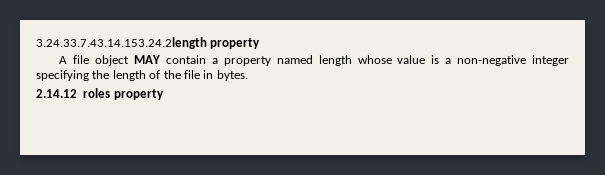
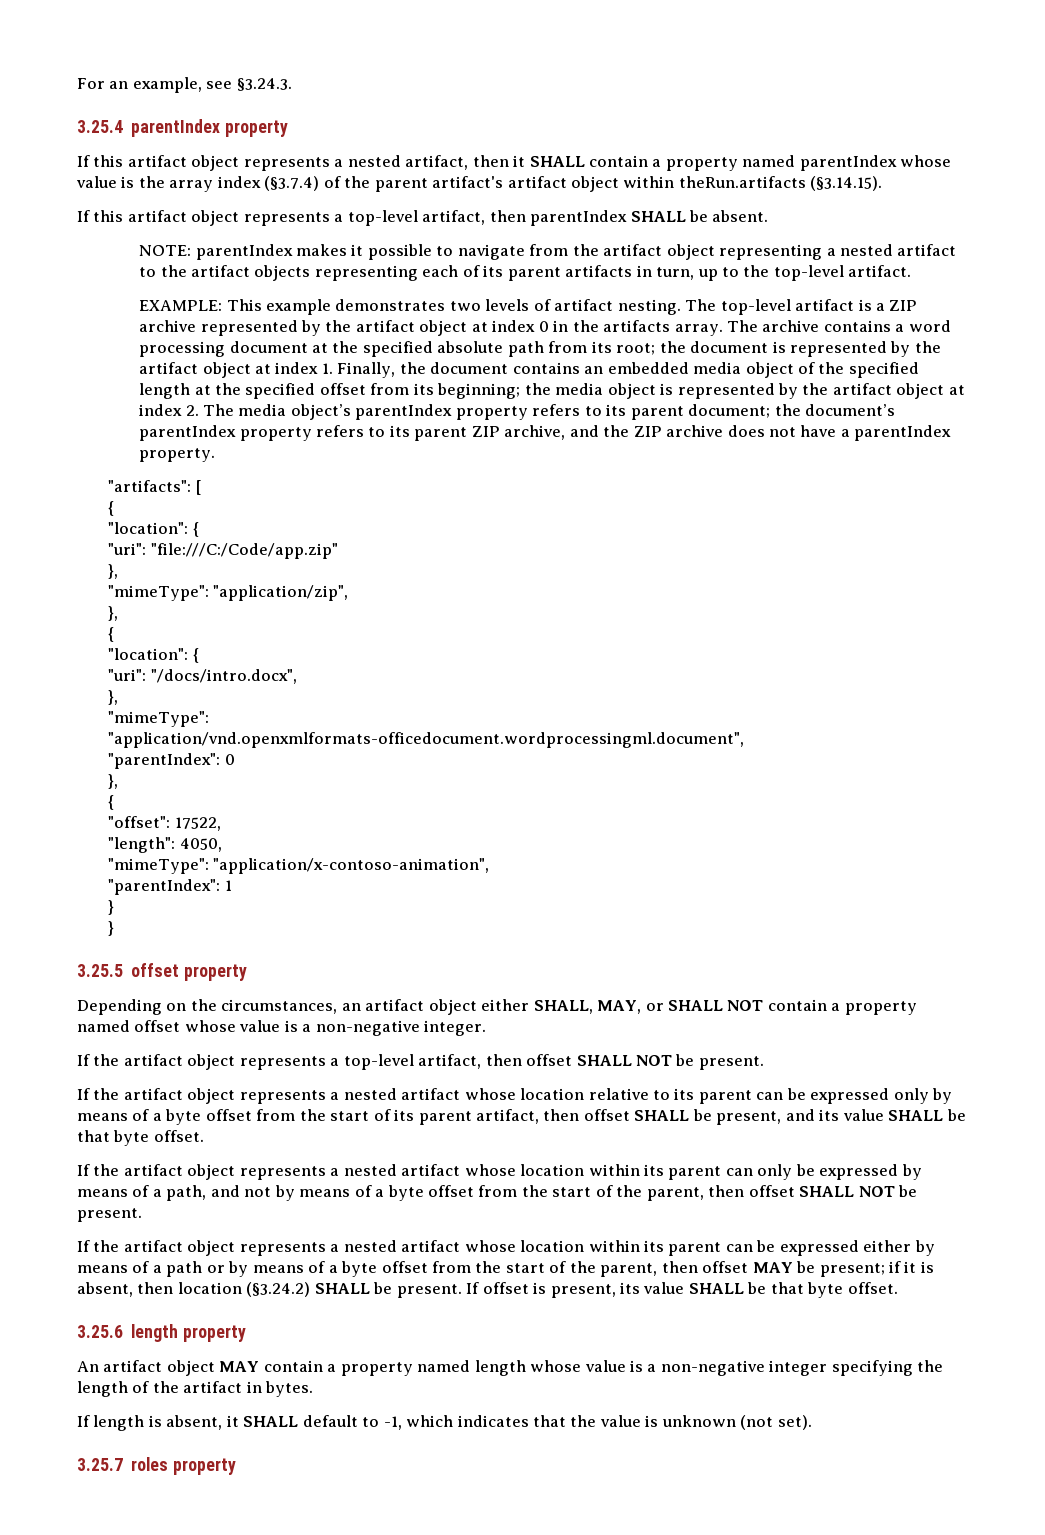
[36,37,261,49] [59,55,90,64] 3.24.33.7.43.14.153.24.2length property // A file -> [77,77,292,93] [77,119,288,137] [77,155,952,171] [76,176,883,192] [77,210,769,226] [139,244,957,260] [139,265,912,281] [139,299,918,315] [139,320,951,336] [139,341,941,357] [139,362,919,378] [139,383,965,399] [139,404,895,420] [139,425,952,441] [139,448,216,462] [108,480,201,495] [108,501,115,516] [108,522,199,537] [108,543,339,559] [108,564,119,579] [108,585,349,601] [108,606,119,621] [108,627,115,642] [108,648,199,663] [108,669,297,684] [108,690,119,705] [108,711,210,727] [108,732,745,748] [108,753,235,769] [108,774,119,789] [108,795,115,810] [108,816,221,831] [108,837,222,853] [108,858,490,874] [108,879,232,895] [108,900,115,915] [108,921,115,936] [77,963,247,981] [77,999,917,1015] [77,1020,487,1036] [77,1054,764,1070] [77,1088,953,1104] [77,1109,966,1125] [77,1130,204,1146] [77,1164,922,1180] [77,1185,918,1201] [77,1208,142,1222] [77,1240,935,1256] [77,1261,934,1277] [77,1282,898,1298] [77,1324,246,1342] [77,1360,163,1372] For an example, see §3.24.3. // 3.25.4 parentIndex property // If this artifact object represents a nested artifact, then it SHALL contain a property named parentIndex whose value is the array index (§3.7.4) of the parent artifact's artifact object within theRun.artifacts (§3.14.15). // If this artifact object represents a top-level artifact, then parentIndex SHALL be absent. // NOTE: parentIndex makes it possible to navigate from the artifact object representing a nested artifact to the artifact objects representing each of its parent artifacts in turn, up to the top-level artifact. // EXAMPLE: This example demonstrates two levels of artifact nesting. The top-level artifact is a ZIP archive represented by the artifact object at index 0 in the artifacts array. The archive contains a word processing document at the specified absolute path from its root; the document is represented by the artifact object at index 1. Finally, the document contains an embedded media object of the specified length at the specified offset from its beginning; the media object is represented by the artifact object at index 2. The media object’s parentIndex property refers to its parent document; the document’s parentIndex property refers to its parent ZIP archive, and the ZIP archive does not have a parentIndex property. // "artifacts": [ // { // "location": { // "uri": "file:///C:/Code/app.zip" // }, // "mimeType": "application/zip", // }, // { // "location": { // "uri": "/docs/intro.docx", // }, // "mimeType": // "application/vnd.openxmlformats-officedocument.wordprocessingml.document", // "parentIndex": 0 // }, // { // "offset": 17522, // "length": 4050, // "mimeType": "application/x-contoso-animation", // "parentIndex": 1 // } // } // 3.25.5 offset property // Depending on the circumstances, an artifact object either SHALL, MAY, or SHALL NOT contain a property named offset whose value is a non-negative integer. // If the artifact object represents a top-level artifact, then offset SHALL NOT be present. // If the artifact object represents a nested artifact whose location relative to its parent can be expressed only by means of a byte offset from the start of its parent artifact, then offset SHALL be present, and its value SHALL be that byte offset. // If the artifact object represents a nested artifact whose location within its parent can only be expressed by means of a path, and not by means of a byte offset from the start of the parent, then offset SHALL NOT be present. // If the artifact object represents a nested artifact whose location within its parent can be expressed either by means of a path or by means of a byte offset from the start of the parent, then offset MAY be present; if it is absent, then location (§3.24.2) SHALL be present. If offset is present, its value SHALL be that byte offset. // 3.25.6 length property // An artifact
[183,70,200,79] file -> [183,1381,243,1393] artifact
[36,89,77,98] 2.14.12 -> [77,1415,812,1431] [77,1458,123,1471] If length is absent, it SHALL default to -1, which indicates that the value is unknown (not set). // 3.25.7

